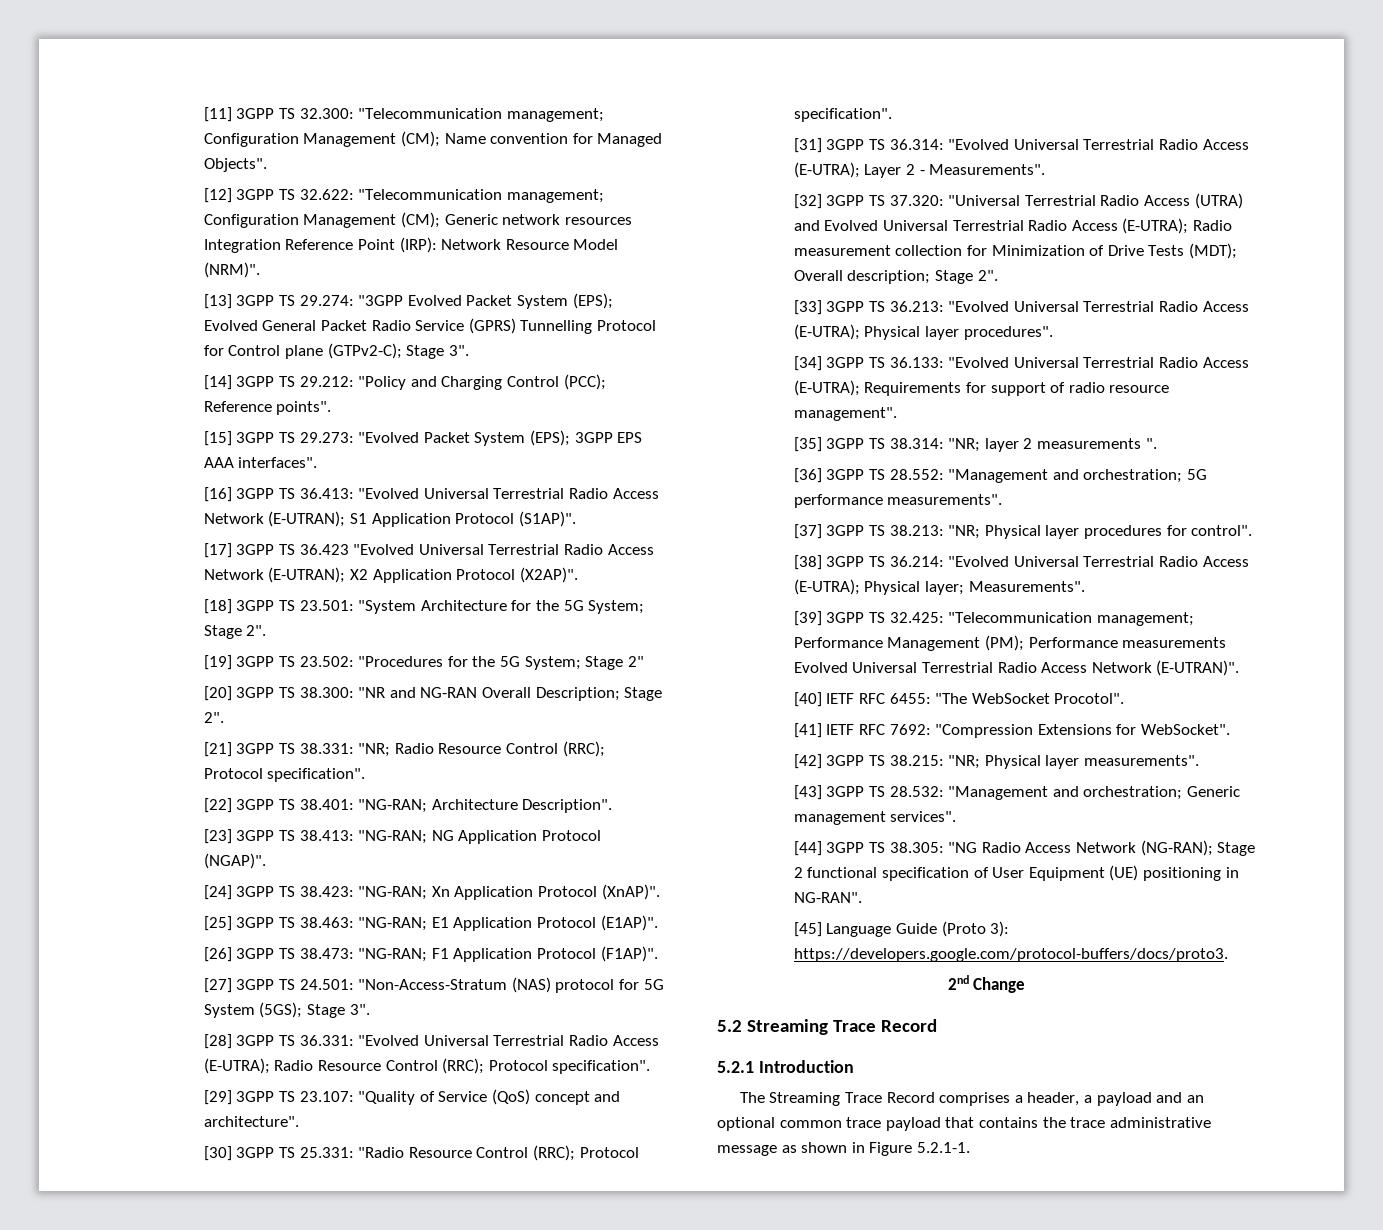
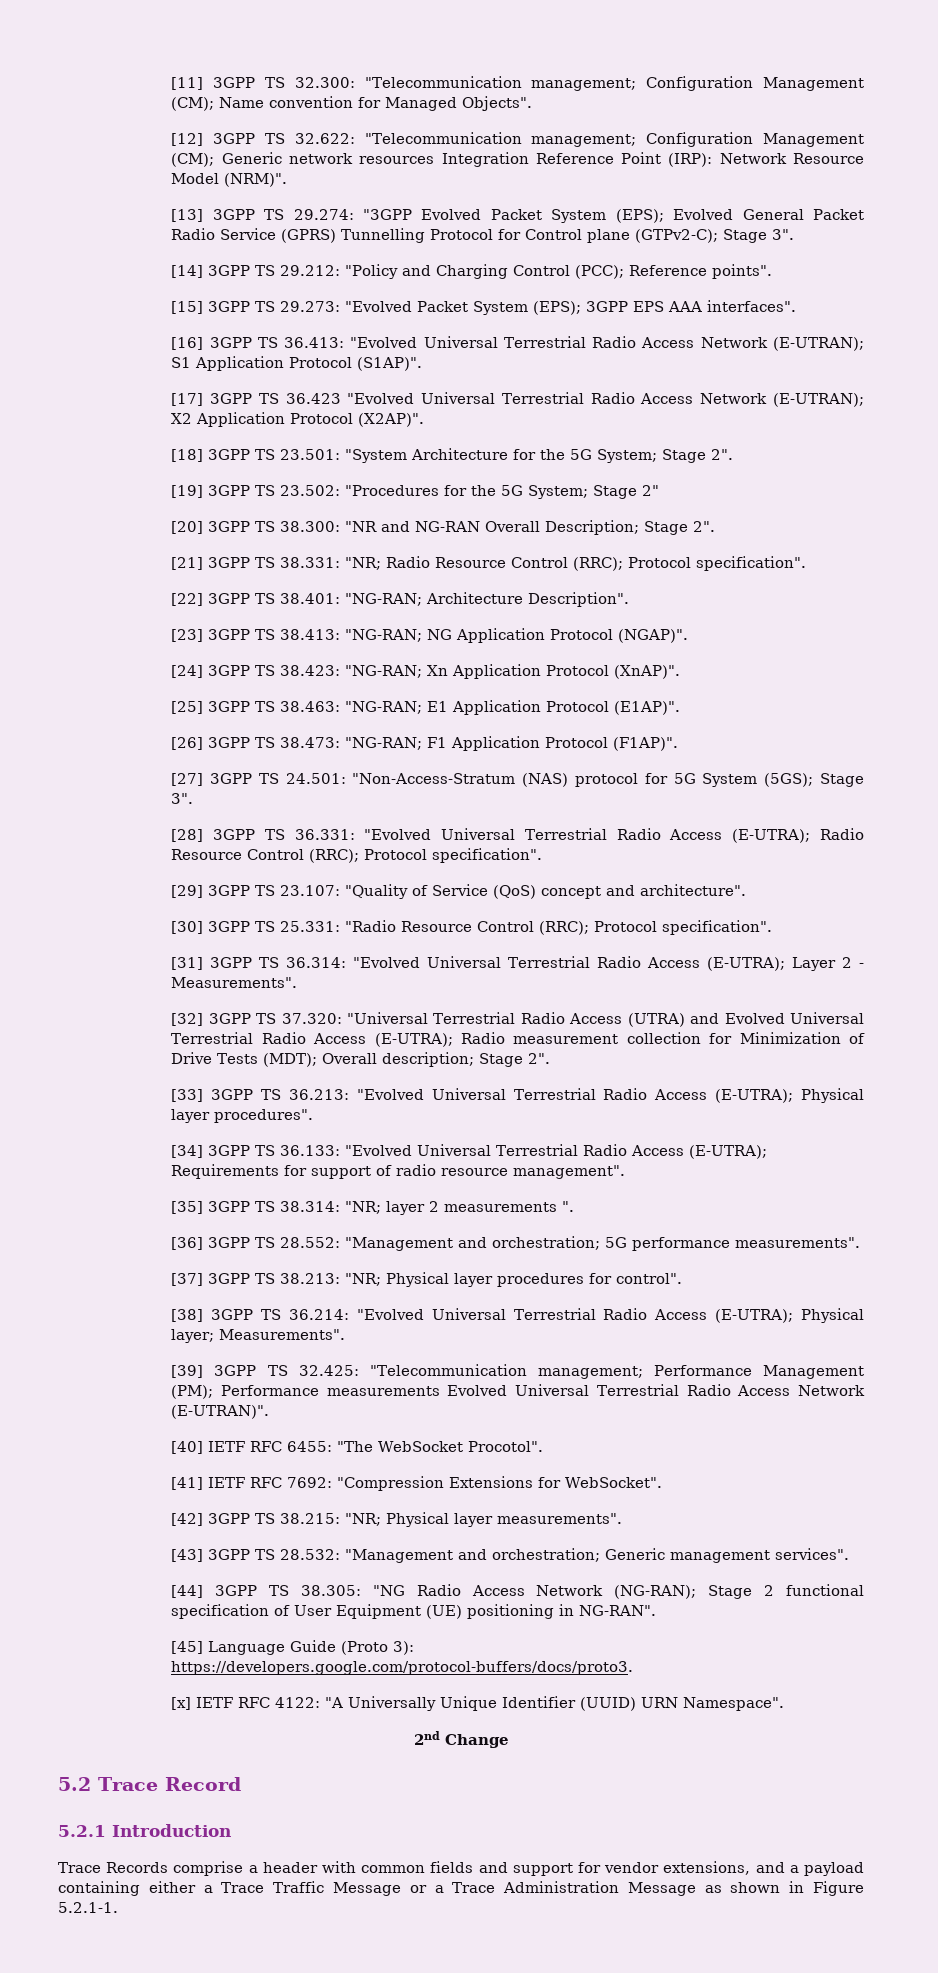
(1228, 955) none -> [171,1696,785,1711] // [x] IETF RFC 4122: "A Universally Unique Identifier (UUID) URN Namespace".
[746,1019,828,1035] Streaming -> (91, 1784) none
[739,1092,1204,1106] [717,1117,1211,1131] [717,1145,777,1156] The Streaming Trace Record comprises a header, a payload and an optional common trace payload that contains the trace administrative message -> [58,1861,865,1876] [58,1881,696,1896] Trace Records comprise a header with common fields and support for vendor extensions, and a payload containing either a Trace Traffic Message or a Trace Administration Message

